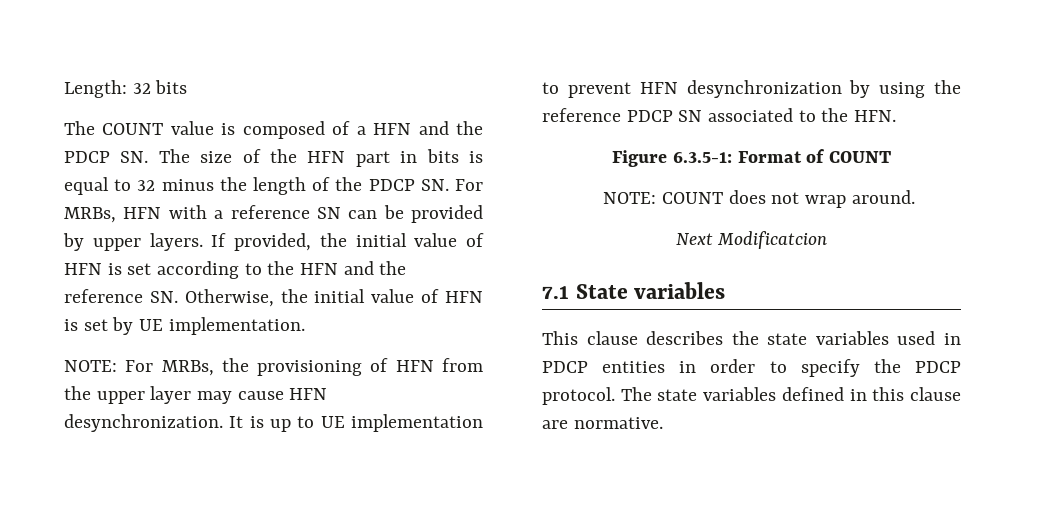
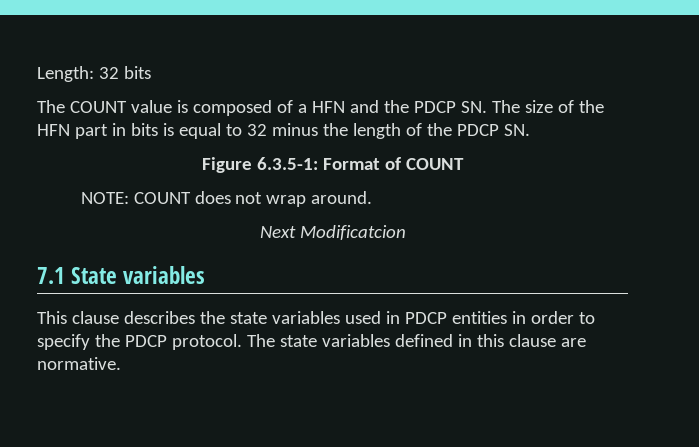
[454,179,483,191] [64,205,483,223] [63,233,484,251] [64,261,407,279] [64,289,483,307] [64,317,305,335] [64,358,483,376] [64,386,328,404] [64,414,483,432] [542,80,961,98] [542,108,897,122] For MRBs, HFN with a reference SN can be provided by upper layers. If provided, the initial value of HFN is set according to the HFN and the reference SN. Otherwise, the initial value of HFN is set by UE implementation. // NOTE: For MRBs, the provisioning of HFN from the upper layer may cause HFN desynchronization. It is up to UE implementation to prevent HFN desynchronization by using the reference PDCP SN associated to the HFN. -> (530, 130) none

